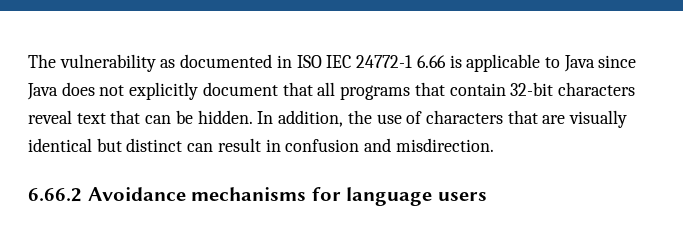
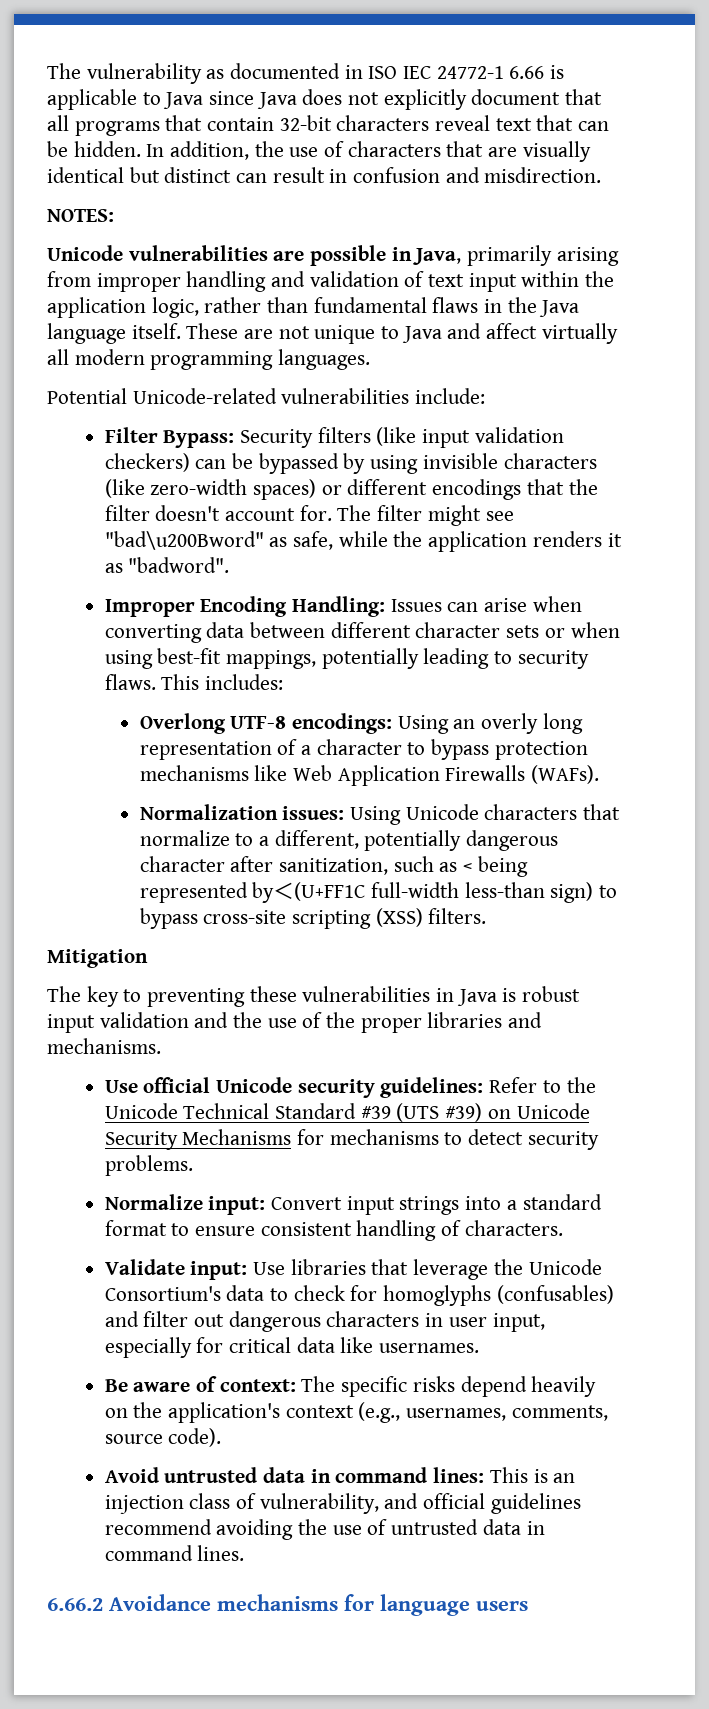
(494, 145) none -> [47,209,114,222] [47,245,619,266] [47,271,615,292] [47,297,580,318] [47,323,618,344] [47,349,371,370] [47,388,486,404] [104,427,564,448] [104,453,597,474] [104,479,598,500] [104,505,514,526] [104,531,622,552] [104,557,230,573] [104,596,582,617] [104,622,620,643] [104,648,589,669] [104,674,284,690] [139,713,583,734] [139,739,588,760] [139,765,599,786] [139,804,620,825] [139,830,558,851] [139,856,528,877] [139,882,617,903] [139,908,487,929] [47,949,148,968] [47,986,581,1007] [47,1012,543,1033] [47,1038,161,1054] [104,1077,596,1098] [104,1103,590,1122] [104,1129,599,1150] [104,1155,193,1176] [104,1194,602,1215] [104,1220,563,1241] [104,1259,602,1280] [104,1285,614,1306] [104,1311,545,1332] [104,1337,480,1358] [104,1376,597,1397] [104,1402,608,1423] [104,1428,222,1447] [104,1467,576,1483] [104,1493,581,1514] [104,1519,545,1540] [104,1545,245,1561] // NOTES: // Unicode vulnerabilities are possible in Java, primarily arising from improper handling and validation of text input within the application logic, rather than fundamental flaws in the Java language itself. These are not unique to Java and affect virtually all modern programming languages. // Potential Unicode-related vulnerabilities include: // Filter Bypass: Security filters (like input validation checkers) can be bypassed by using invisible characters (like zero-width spaces) or different encodings that the filter doesn't account for. The filter might see "bad\u200Bword" as safe, while the application renders it as "badword". // Improper Encoding Handling: Issues can arise when converting data between different character sets or when using best-fit mappings, potentially leading to security flaws. This includes: // Overlong UTF-8 encodings: Using an overly long representation of a character to bypass protection mechanisms like Web Application Firewalls (WAFs). // Normalization issues: Using Unicode characters that normalize to a different, potentially dangerous character after sanitization, such as < being represented by＜(U+FF1C full-width less-than sign) to bypass cross-site scripting (XSS) filters. // Mitigation // The key to preventing these vulnerabilities in Java is robust input validation and the use of the proper libraries and mechanisms. // Use official Unicode security guidelines: Refer to the Unicode Technical Standard #39 (UTS #39) on Unicode Security Mechanisms for mechanisms to detect security problems. // Normalize input: Convert input strings into a standard format to ensure consistent handling of characters. // Validate input: Use libraries that leverage the Unicode Consortium's data to check for homoglyphs (confusables) and filter out dangerous characters in user input, especially for critical data like usernames. // Be aware of context: The specific risks depend heavily on the application's context (e.g., usernames, comments, source code). // Avoid untrusted data in command lines: This is an injection class of vulnerability, and official guidelines recommend avoiding the use of untrusted data in command lines.

